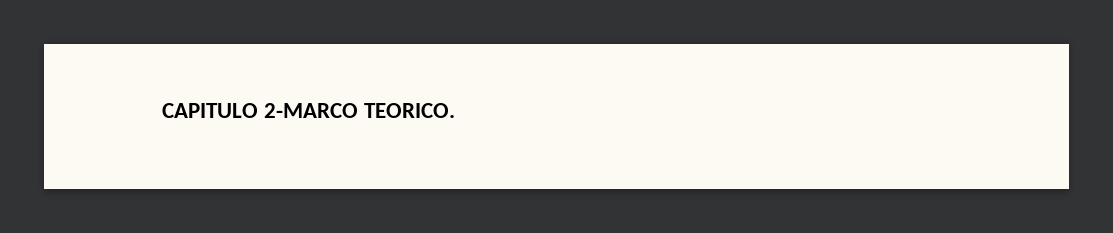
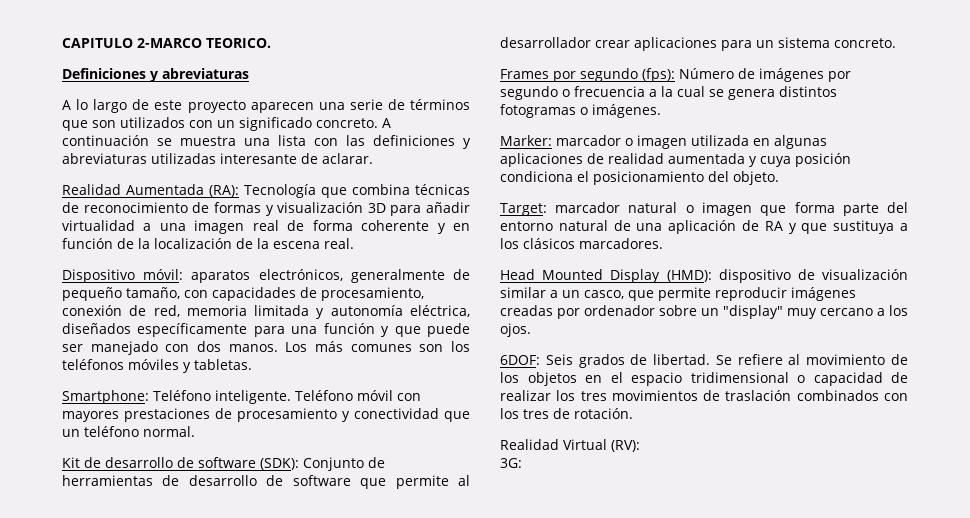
(456, 110) none -> [62,68,249,82] [62,99,471,113] [62,117,391,131] [62,135,471,149] [62,153,373,164] [62,184,471,198] [62,202,470,216] [62,220,471,234] [62,238,354,249] [62,269,470,283] [62,287,424,301] [62,305,470,319] [62,323,471,337] [62,341,471,355] [62,359,252,373] [62,390,421,404] [62,408,470,422] [62,426,195,437] [62,457,385,471] [62,475,470,489] [500,37,896,51] [500,68,851,82] [500,86,837,100] [500,104,661,118] [500,135,827,149] [500,153,851,167] [500,171,779,185] [500,202,908,216] [500,220,908,234] [500,238,663,249] [500,269,908,283] [500,287,856,301] [500,305,908,319] [500,323,531,337] [500,354,908,368] [500,372,908,386] [500,390,908,401] [500,408,633,419] [500,439,640,452] [500,458,522,468] // Definiciones y abreviaturas // A lo largo de este proyecto aparecen una serie de términos que son utilizados con un significado concreto. A continuación se muestra una lista con las definiciones y abreviaturas utilizadas interesante de aclarar. // Realidad Aumentada (RA): Tecnología que combina técnicas de reconocimiento de formas y visualización 3D para añadir virtualidad a una imagen real de forma coherente y en función de la localización de la escena real. // Dispositivo móvil: aparatos electrónicos, generalmente de pequeño tamaño, con capacidades de procesamiento, conexión de red, memoria limitada y autonomía eléctrica, diseñados específicamente para una función y que puede ser manejado con dos manos. Los más comunes son los teléfonos móviles y tabletas. // Smartphone: Teléfono inteligente. Teléfono móvil con mayores prestaciones de procesamiento y conectividad que un teléfono normal. // Kit de desarrollo de software (SDK): Conjunto de herramientas de desarrollo de software que permite al desarrollador crear aplicaciones para un sistema concreto. // Frames por segundo (fps): Número de imágenes por segundo o frecuencia a la cual se genera distintos fotogramas o imágenes. // Marker: marcador o imagen utilizada en algunas aplicaciones de realidad aumentada y cuya posición condiciona el posicionamiento del objeto. // Target: marcador natural o imagen que forma parte del entorno natural de una aplicación de RA y que sustituya a los clásicos marcadores. // Head Mounted Display (HMD): dispositivo de visualización similar a un casco, que permite reproducir imágenes creadas por ordenador sobre un "display" muy cercano a los ojos. // 6DOF: Seis grados de libertad. Se refiere al movimiento de los objetos en el espacio tridimensional o capacidad de realizar los tres movimientos de traslación combinados con los tres de rotación. // Realidad Virtual (RV): // 3G:

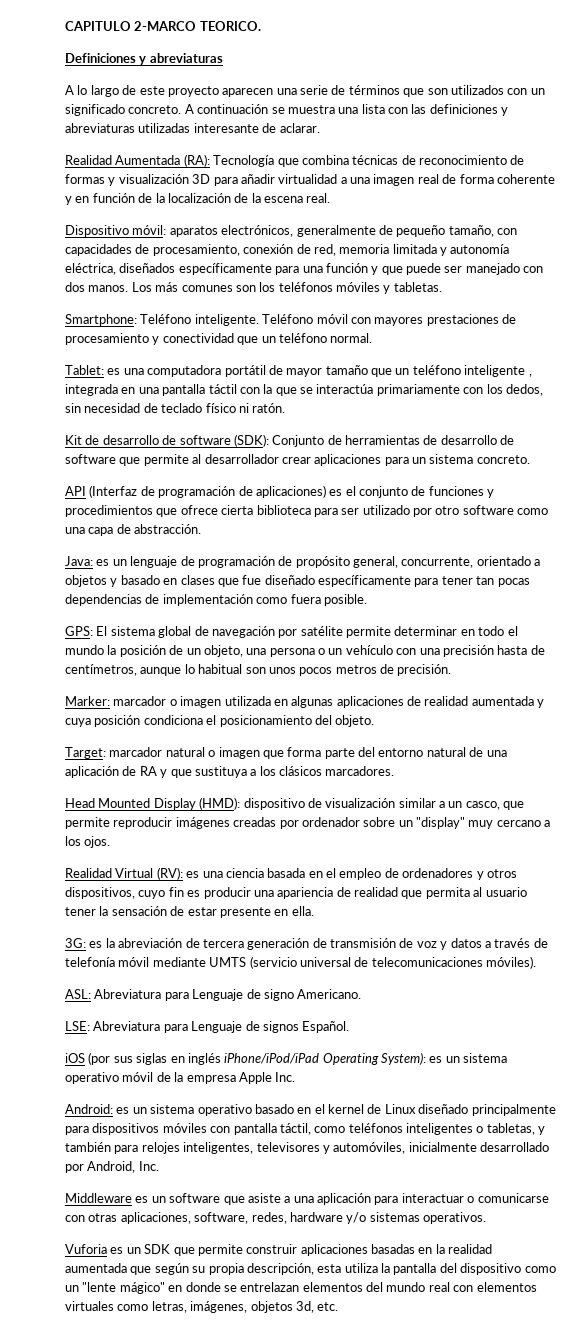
(195, 431) none -> [65,365,532,377] [65,384,543,396] [65,403,286,413] // Tablet: es una computadora portátil de mayor tamaño que un teléfono inteligente , integrada en una pantalla táctil con la que se interactúa primariamente con los dedos, sin necesidad de teclado físico ni ratón.
[500,68,851,82] [500,86,837,100] [500,104,661,118] Frames por segundo (fps): Número de imágenes por segundo o frecuencia a la cual se genera distintos fotogramas o imágenes. -> [65,485,495,498] [65,505,549,517] [65,524,202,536] [65,556,541,568] [65,575,530,587] [65,594,367,606] [65,626,518,638] [65,645,545,657] [65,664,452,676] API (Interfaz de programación de aplicaciones) es el conjunto de funciones y procedimientos que ofrece cierta biblioteca para ser utilizado por otro software como una capa de abstracción. // Java: es un lenguaje de programación de propósito general, concurrente, orientado a objetos y basado en clases que fue diseñado específicamente para tener tan pocas dependencias de implementación como fuera posible. // GPS: El sistema global de navegación por satélite permite determinar en todo el mundo la posición de un objeto, una persona o un vehículo con una precisión hasta de centímetros, aunque lo habitual son unos pocos metros de precisión.
[500,354,908,368] [500,372,908,386] [500,390,908,401] [500,408,633,419] [500,439,640,452] [500,458,522,468] 6DOF: Seis grados de libertad. Se refiere al movimiento de los objetos en el espacio tridimensional o capacidad de realizar los tres movimientos de traslación combinados con los tres de rotación. // Realidad Virtual (RV): // 3G: -> [65,867,517,880] [65,887,527,899] [65,906,314,918] [65,938,548,950] [65,956,536,969] [65,989,362,1001] [65,1021,350,1033] [65,1052,508,1065] [65,1072,296,1084] [65,1104,556,1116] [65,1123,546,1135] [65,1142,549,1154] [65,1161,159,1173] [65,1193,549,1205] [65,1212,486,1224] [65,1244,493,1256] [65,1263,556,1275] [65,1282,537,1294] [65,1301,339,1313] Realidad Virtual (RV): es una ciencia basada en el empleo de ordenadores y otros dispositivos, cuyo fin es producir una apariencia de realidad que permita al usuario tener la sensación de estar presente en ella. // 3G: es la abreviación de tercera generación de transmisión de voz y datos a través de telefonía móvil mediante UMTS (servicio universal de telecomunicaciones móviles). // ASL: Abreviatura para Lenguaje de signo Americano. // LSE: Abreviatura para Lenguaje de signos Español. // iOS (por sus siglas en inglés iPhone/iPod/iPad Operating System): es un sistema operativo móvil de la empresa Apple Inc. // Android: es un sistema operativo basado en el kernel de Linux diseñado principalmente para dispositivos móviles con pantalla táctil, como teléfonos inteligentes o tabletas, y también para relojes inteligentes, televisores y automóviles, inicialmente desarrollado por Android, Inc. // Middleware es un software que asiste a una aplicación para interactuar o comunicarse con otras aplicaciones, software, redes, hardware y/o sistemas operativos. // Vuforia es un SDK que permite construir aplicaciones basadas en la realidad aumentada que según su propia descripción, esta utiliza la pantalla del dispositivo como un "lente mágico" en donde se entrelazan elementos del mundo real con elementos virtuales como letras, imágenes, objetos 3d, etc.

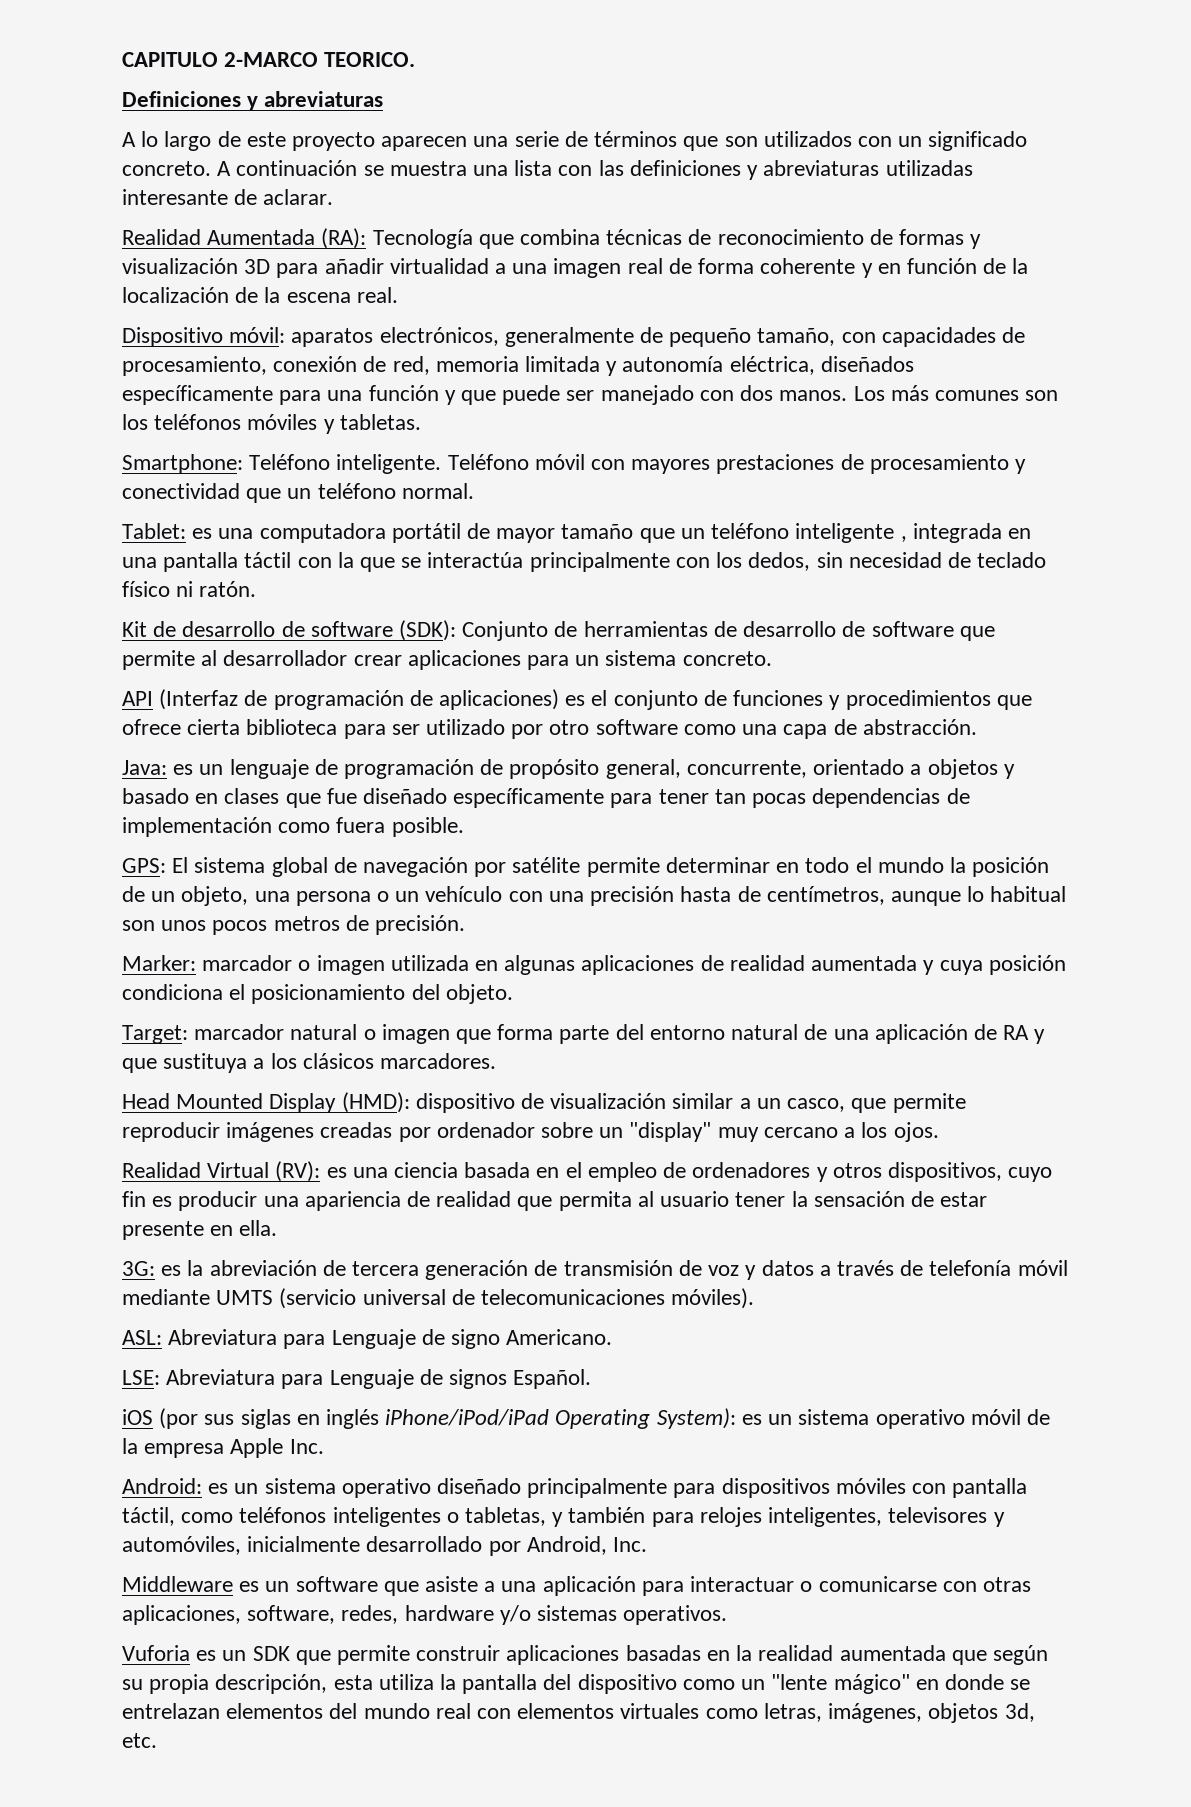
[376,384,460,396] primariamente -> [529,552,670,572] principalmente
[254,1104,416,1114] basado en el kernel de Linux -> (431, 1488) none

